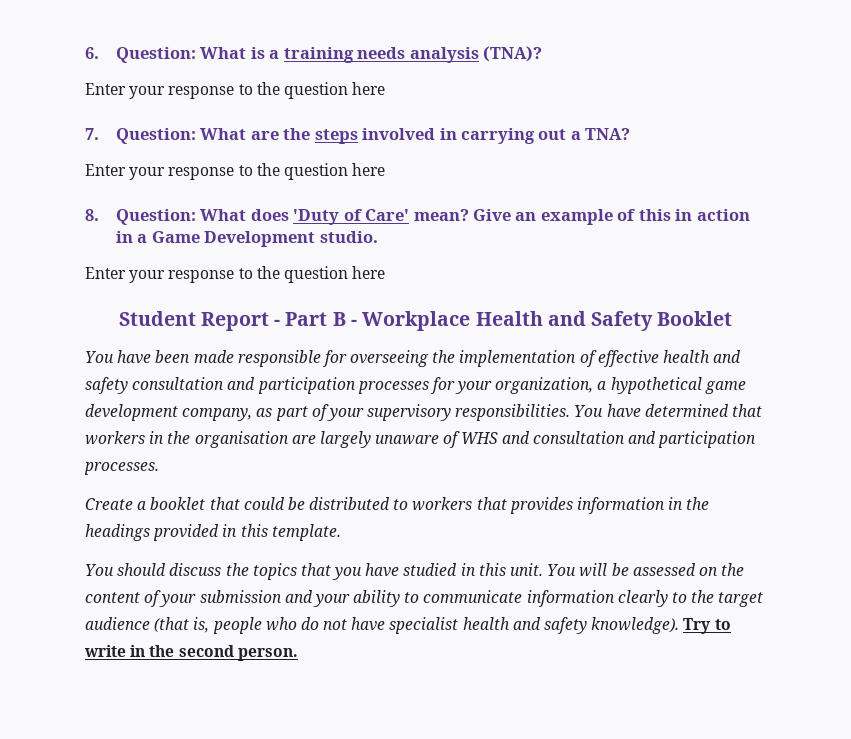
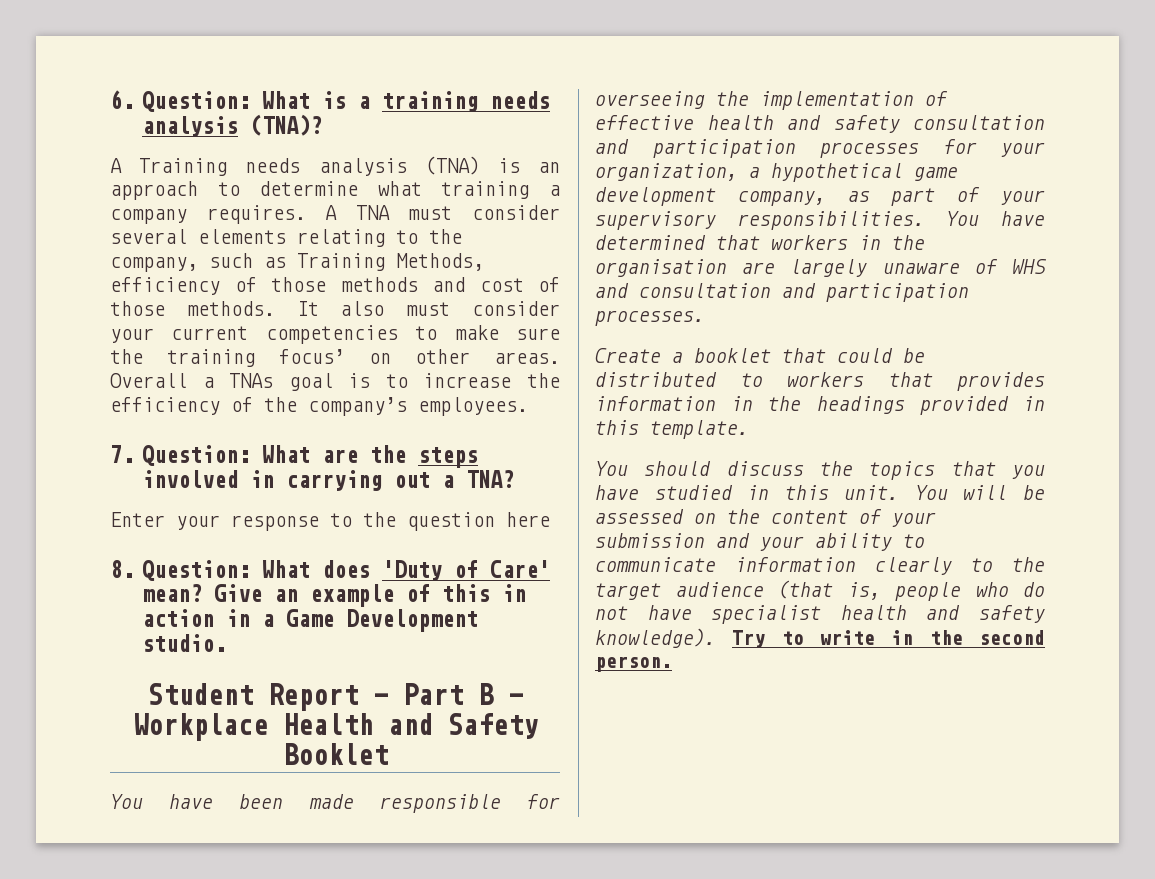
[85,82,386,99] Enter your response to the question here -> [110,156,560,176] [110,181,560,200] [110,205,560,224] [110,229,462,247] [110,253,484,272] [110,277,560,295] [110,301,560,316] [110,325,560,344] [110,349,560,367] [110,373,560,391] [110,397,528,416] A Training needs analysis (TNA) is an approach to determine what training a company requires. A TNA must consider several elements relating to the company, such as Training Methods, efficiency of those methods and cost of those methods. It also must consider your current competencies to make sure the training focus’ on other areas. Overall a TNAs goal is to increase the efficiency of the company’s employees.
[85,266,386,283] // Enter your response to the question here -> (227, 643) none

